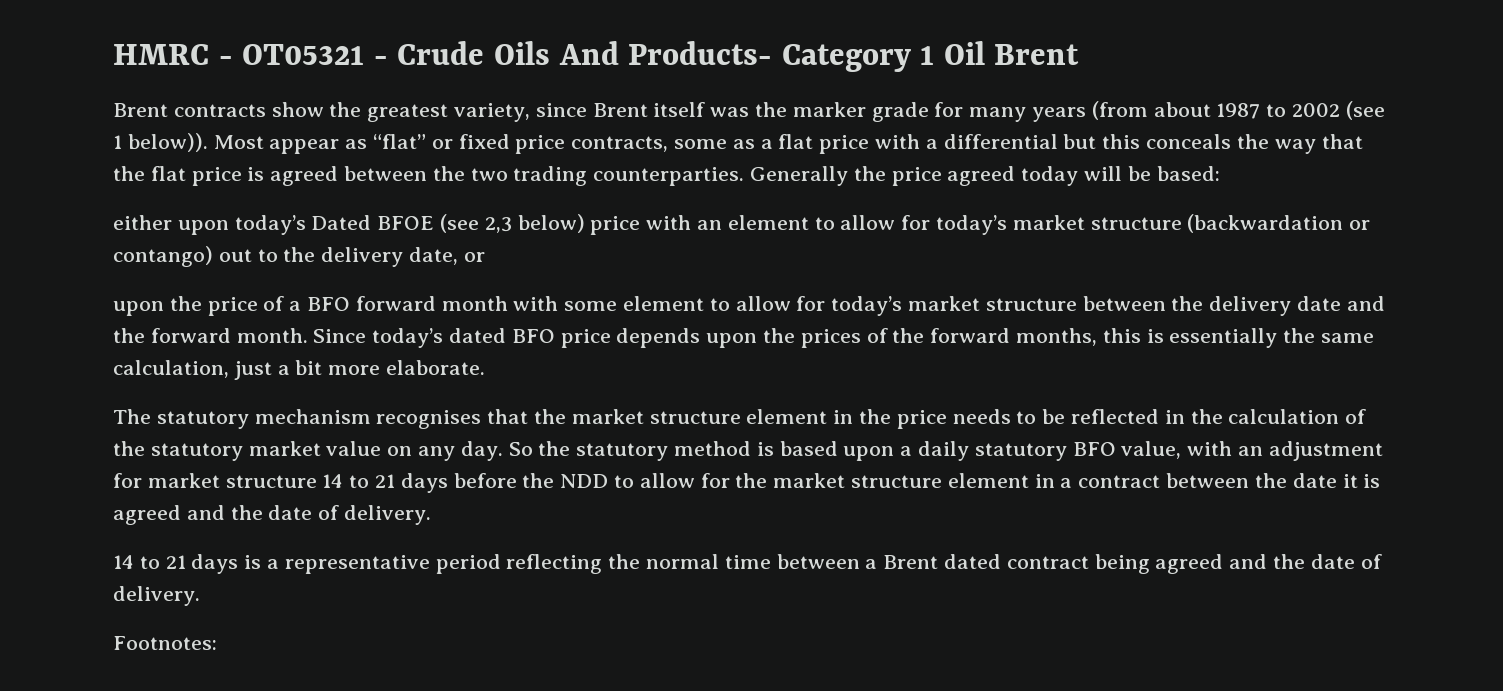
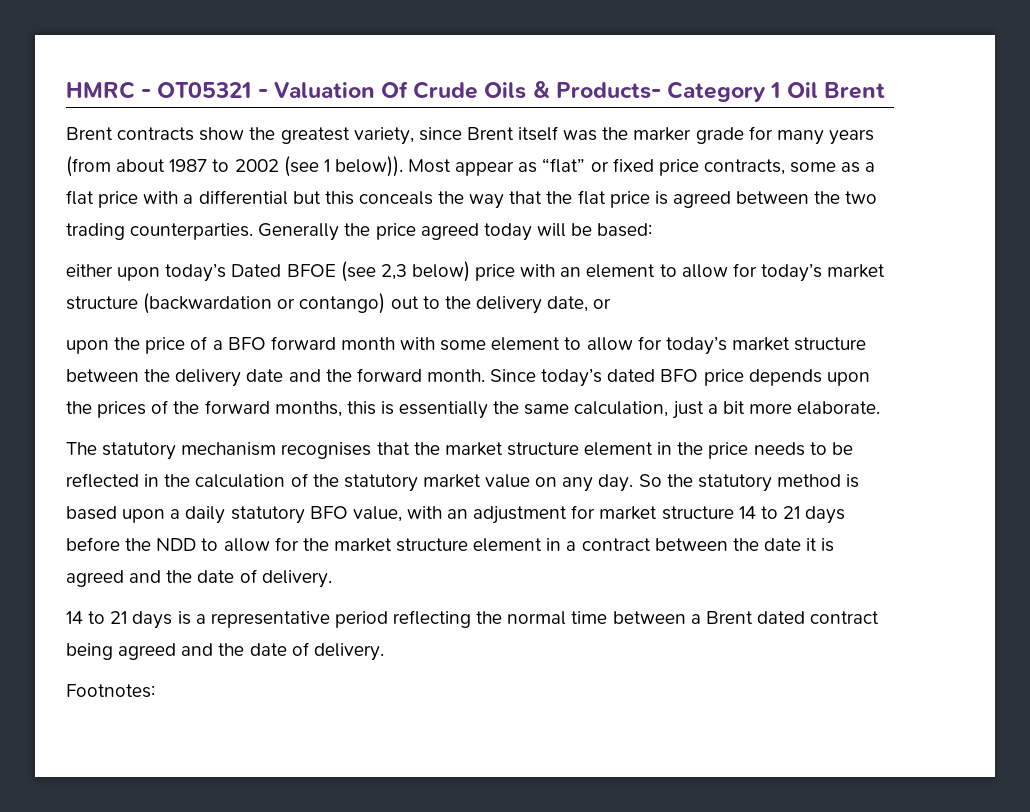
(388, 60) none -> [273,81,409,98] Valuation Of
[558,41,619,65] And -> [532,81,550,98] &

